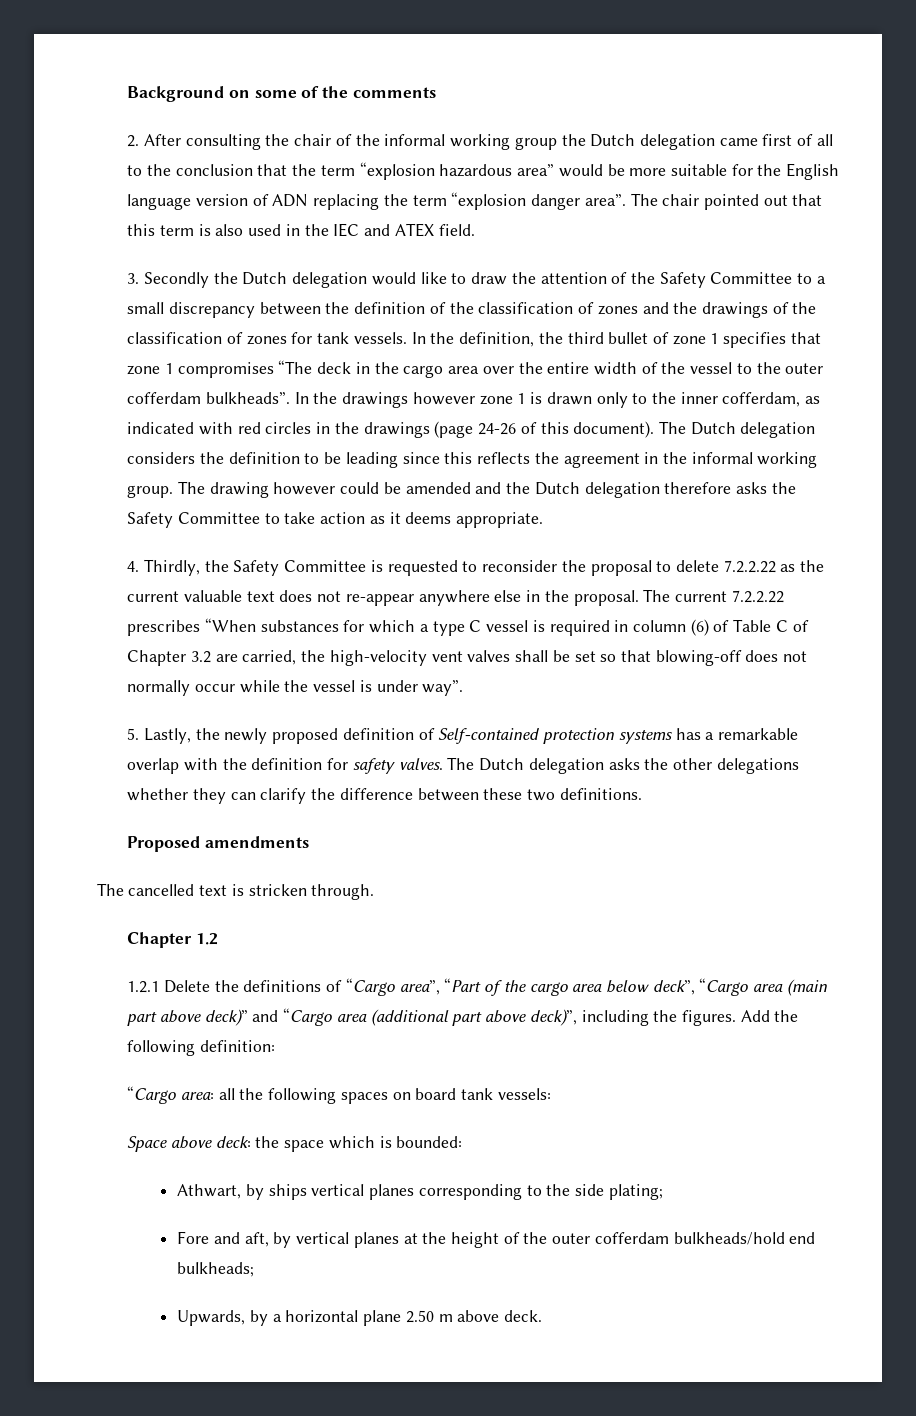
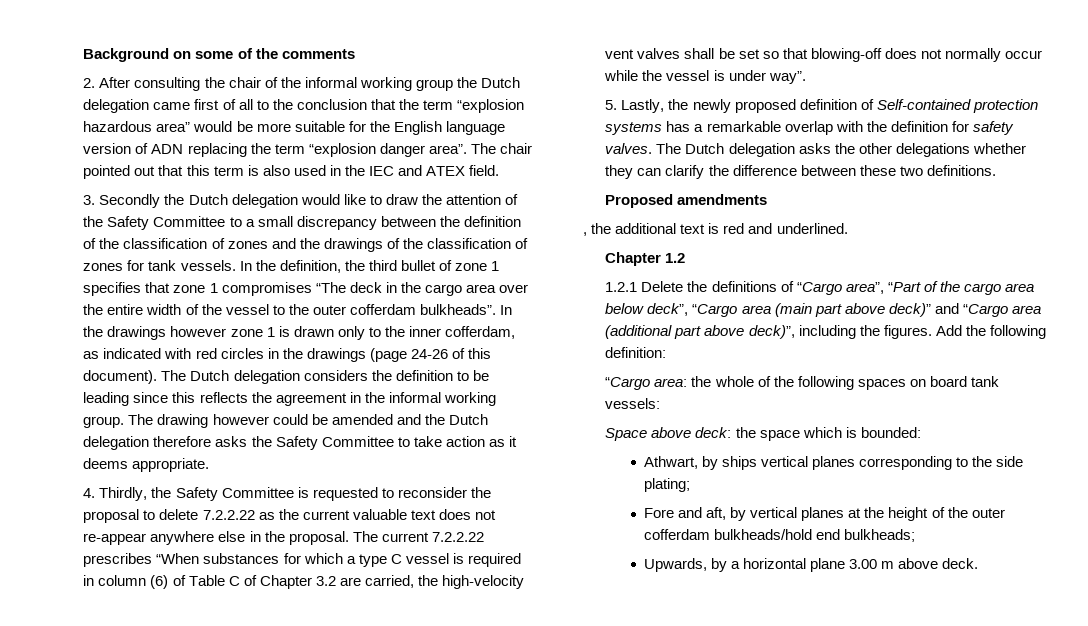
[96,883,375,900] The cancelled text is stricken through. -> [583,223,848,236] , the additional text is red and underlined.
[218,1088,235,1100] all -> [691,376,771,387] the whole of
[405,1310,434,1323] 2.50 -> [849,559,878,569] 3.00

